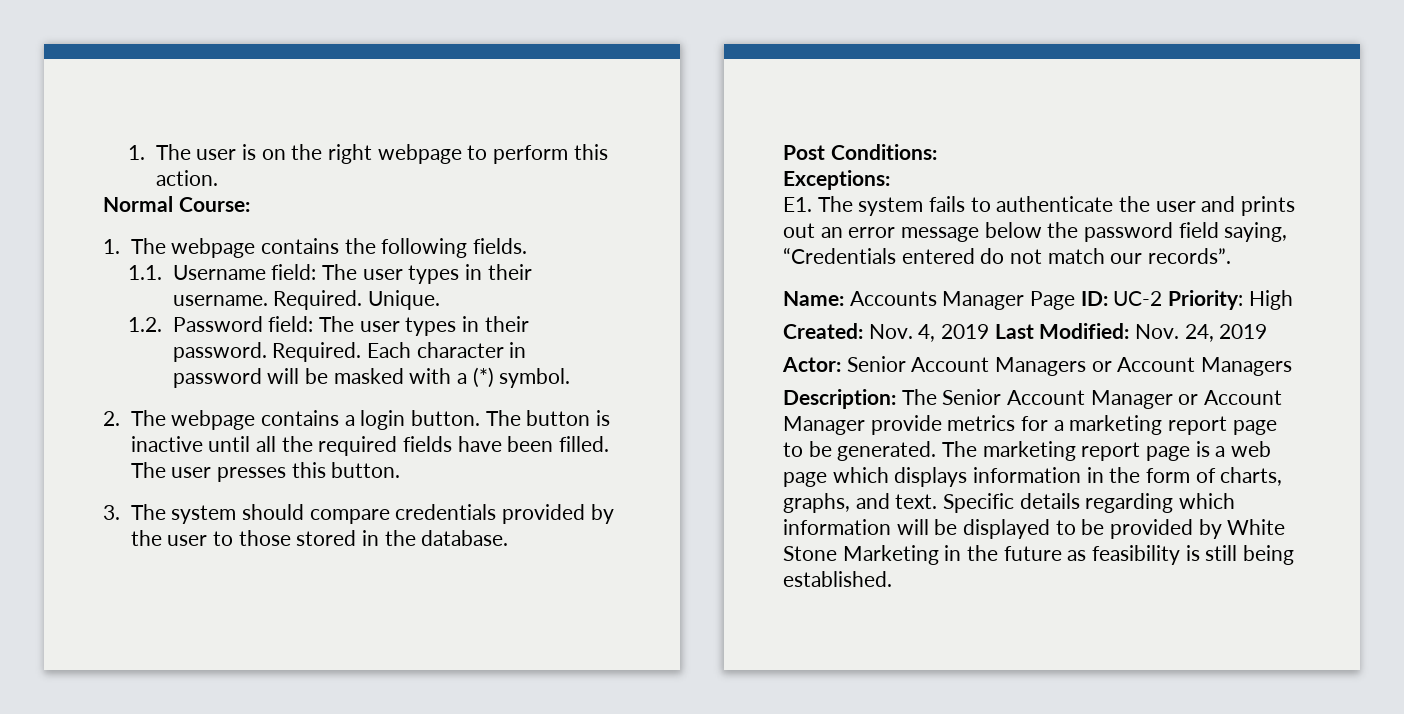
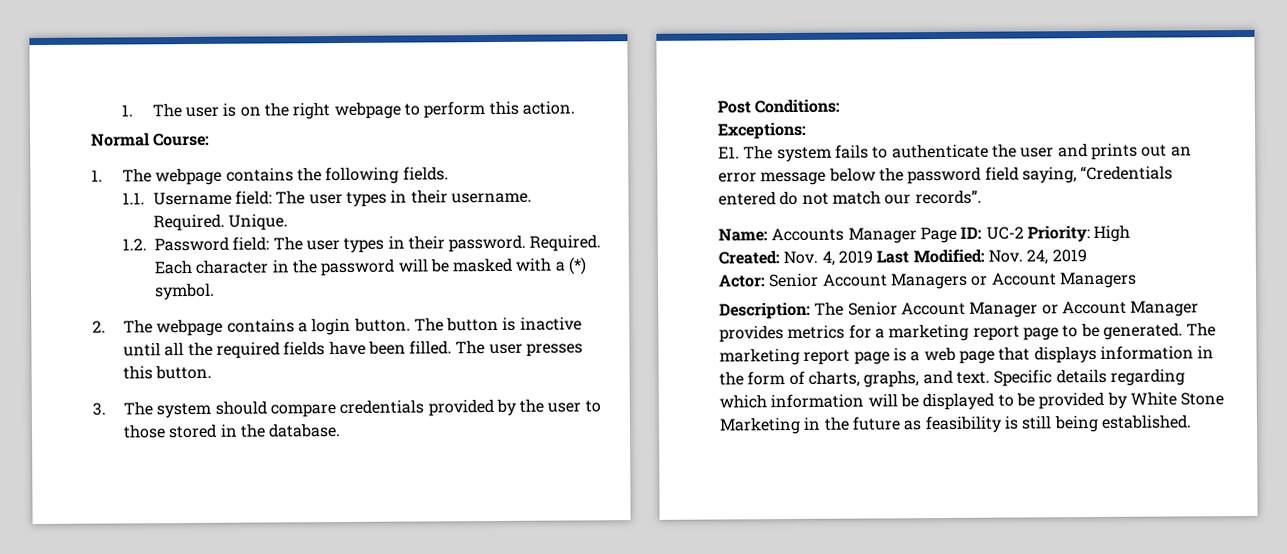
(527, 350) none -> [291,259,317,274] the
[870,415,942,435] provide -> [719,325,784,343] provides
[832,467,889,483] which -> [998,346,1031,361] that

